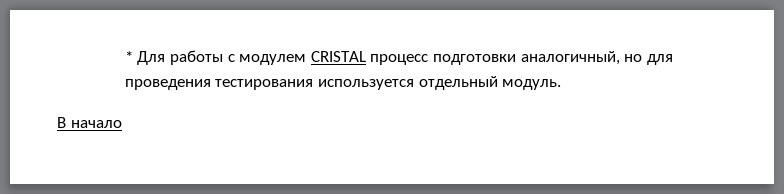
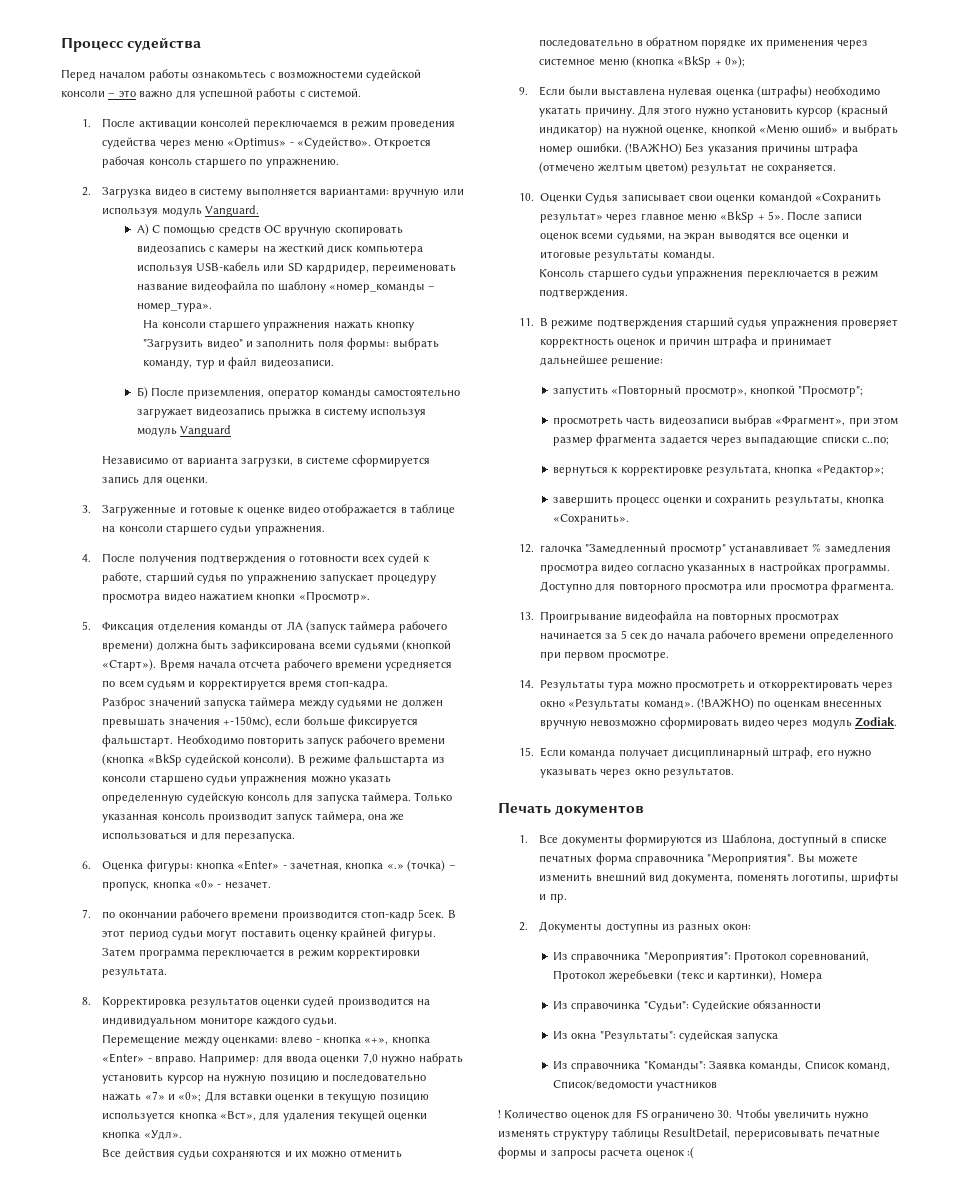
[124,50,673,65] [124,76,562,90] [57,117,122,128] * Для работы с модулем CRISTAL процесс подготовки аналогичный, но для проведения тестирования используется отдельный модуль. // В начало -> [61,37,202,52] [61,69,422,81] [61,88,361,100] [81,118,456,130] [102,137,432,149] [102,156,339,168] [81,187,464,198] [102,205,259,217] [136,224,403,236] [136,243,423,255] [136,262,457,274] [136,281,436,293] [136,302,212,312] [143,320,415,331] [143,338,439,350] [143,357,334,369] [136,387,461,399] [136,408,427,418] [136,425,231,437] [102,455,431,467] [102,476,208,485] [81,504,456,516] [102,525,325,535] [81,553,429,565] [102,572,437,584] [102,591,370,603] [81,621,447,633] [102,640,452,652] [102,659,453,671] [102,680,389,690] [102,697,443,709] [102,716,419,728] [102,735,446,747] [102,754,445,766] [102,775,392,785] [102,792,453,804] [102,811,405,823] [102,832,296,842] [81,860,456,872] [102,880,271,891] [81,909,456,921] [102,928,436,940] [102,948,421,959] [102,968,168,978] [81,996,431,1008] [102,1017,338,1027] [102,1034,430,1046] [102,1053,463,1065] [102,1074,427,1084] [102,1091,429,1103] [102,1110,428,1122] [102,1130,182,1140] [102,1148,402,1160] [539,37,869,49] [539,56,746,68] [518,86,881,98] [539,105,888,117] [539,124,899,136] [539,143,859,155] [539,162,837,174] [518,192,882,204] [539,211,862,223] [539,232,849,242] [539,251,715,261] [539,269,879,280] [539,289,629,299] [518,317,899,329] [539,336,833,348] [539,355,664,367] [552,385,864,397] [552,415,899,427] [552,434,890,446] [552,465,884,476] [552,496,885,506] [552,514,629,525] [518,543,891,555] [539,562,891,574] [539,581,895,593] [518,611,840,623] [539,630,893,642] [539,651,669,661] [518,680,894,691] [539,698,883,710] [539,717,898,729] [518,747,872,759] [539,768,734,778] [498,802,645,817] [518,834,887,846] [539,853,859,865] [539,872,900,884] [539,893,567,903] [518,921,751,933] [552,951,870,963] [552,970,822,982] [552,1000,822,1012] [552,1030,779,1042] [552,1061,891,1072] [552,1080,718,1091] [498,1109,869,1121] [498,1128,880,1140] [498,1147,694,1159] Процесс судейства // Перед началом работы ознакомьтесь с возможностеми судейской консоли – это важно для успешной работы с системой. // 1. После активации консолей переключаемся в режим проведения судейства через меню «Optimus» - «Судейство». Откроется рабочая консоль старшего по упражнению. // 2. Загрузка видео в систему выполняется вариантами: вручную или используя модуль Vanguard. // А) С помощью средств ОС вручную скопировать видеозапись с камеры на жесткий диск компьютера используя USB-кабель или SD кардридер, переименовать название видеофайла по шаблону «номер_команды – номер_тура». // На консоли старшего упражнения нажать кнопку "Загрузить видео" и заполнить поля формы: выбрать команду, тур и файл видеозаписи. // Б) После приземления, оператор команды самостоятельно загружает видеозапись прыжка в систему используя модуль Vanguard // Независимо от варианта загрузки, в системе сформируется запись для оценки. // 3. Загруженные и готовые к оценке видео отображается в таблице на консоли старшего судьи упражнения. // 4. После получения подтверждения о готовности всех судей к работе, старший судья по упражнению запускает процедуру просмотра видео нажатием кнопки «Просмотр». // 5. Фиксация отделения команды от ЛА (запуск таймера рабочего времени) должна быть зафиксирована всеми судьями (кнопкой «Старт»). Время начала отсчета рабочего времени усредняется по всем судьям и корректируется время стоп-кадра. // Разброс значений запуска таймера между судьями не должен превышать значения +-150мс), если больше фиксируется фальшстарт. Необходимо повторить запуск рабочего времени (кнопка «BkSp судейской консоли). В режиме фальшстарта из консоли старшено судьи упражнения можно указать определенную судейскую консоль для запуска таймера. Только указанная консоль производит запуск таймера, она же использоваться и для перезапуска. // 6. Оценка фигуры: кнопка «Enter» - зачетная, кнопка «.» (точка) – пропуск, кнопка «0» - незачет. // 7. по окончании рабочего времени производится стоп-кадр 5сек. В этот период судьи могут поставить оценку крайней фигуры. Затем программа переключается в режим корректировки результата. // 8. Корректировка результатов оценки судей производится на индивидуальном мониторе каждого судьи. // Перемещение между оценками: влево - кнопка «+», кнопка «Enter» - вправо. Например: для ввода оценки 7,0 нужно набрать установить курсор на нужную позицию и последовательно нажать «7» и «0»; Для вставки оценки в текущую позицию используется кнопка «Вст», для удаления текущей оценки кнопка «Удл». // Все действия судьи сохраняются и их можно отменить последовательно в обратном порядке их применения через системное меню (кнопка «BkSp + 0»); // 9. Если были выставлена нулевая оценка (штрафы) необходимо укатать причину. Для этого нужно установить курсор (красный индикатор) на нужной оценке, кнопкой «Меню ошиб» и выбрать номер ошибки. (!ВАЖНО) Без указания причины штрафа (отмечено желтым цветом) результат не сохраняется. // 10. Оценки Судья записывает свои оценки командой «Сохранить результат» через главное меню «BkSp + 5». После записи оценок всеми судьями, на экран выводятся все оценки и итоговые результаты команды. // Консоль старшего судьи упражнения переключается в режим подтверждения. // 11. В режиме подтверждения старший судья упражнения проверяет корректность оценок и причин штрафа и принимает дальнейшее решение: // запустить «Повторный просмотр», кнопкой "Просмотр"; // просмотреть часть видеозаписи выбрав «Фрагмент», при этом размер фрагмента задается через выпадающие списки с..по; // вернуться к корректировке результата, кнопка «Редактор»; // завершить процесс оценки и сохранить результаты, кнопка «Сохранить». // 12. галочка "Замедленный просмотр" устанавливает % замедления просмотра видео согласно указанных в настройках программы. Доступно для повторного просмотра или просмотра фрагмента. // 13. Проигрывание видеофайла на повторных просмотрах начинается за 5 сек до начала рабочего времени определенного при первом просмотре. // 14. Результаты тура можно просмотреть и откорректировать через окно «Результаты команд». (!ВАЖНО) по оценкам внесенных вручную невозможно сформировать видео через модуль Zodiak. // 15. Если команда получает дисциплинарный штраф, его нужно указывать через окно результатов. // Печать документов // 1. Все документы формируются из Шаблона, доступный в списке печатных форма справочника "Мероприятия". Вы можете изменить внешний вид документа, поменять логотипы, шрифты и пр. // 2. Документы доступны из разных окон: // Из справочника "Мероприятия": Протокол соревнований, Протокол жеребьевки (текс и картинки), Номера // Из справочинка "Судьи": Судейские обязанности // Из окна "Результаты": судейская запуска // Из справочника "Команды": Заявка команды, Список команд, Список/ведомости участников // ! Количество оценок для FS ограничено 30. Чтобы увеличить нужно изменять структуру таблицы ResultDetail, перерисовывать печатные формы и запросы расчета оценок :(

